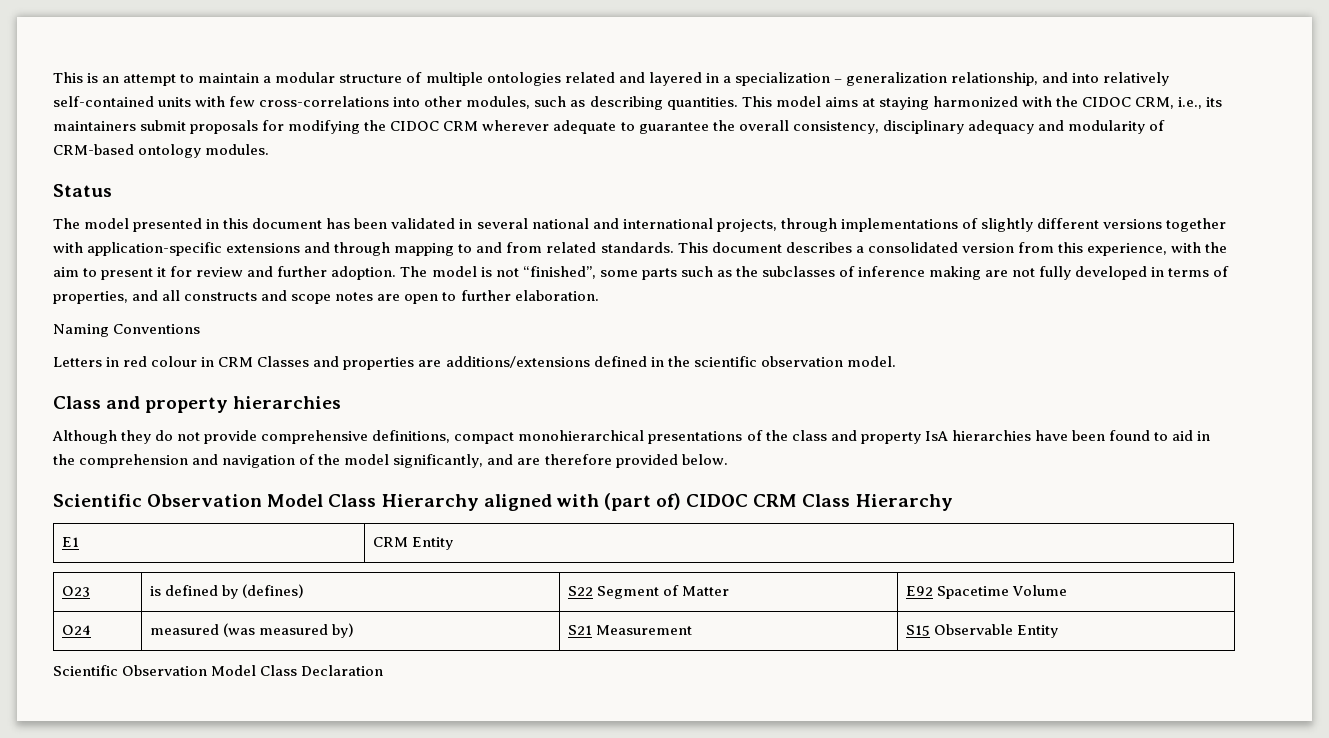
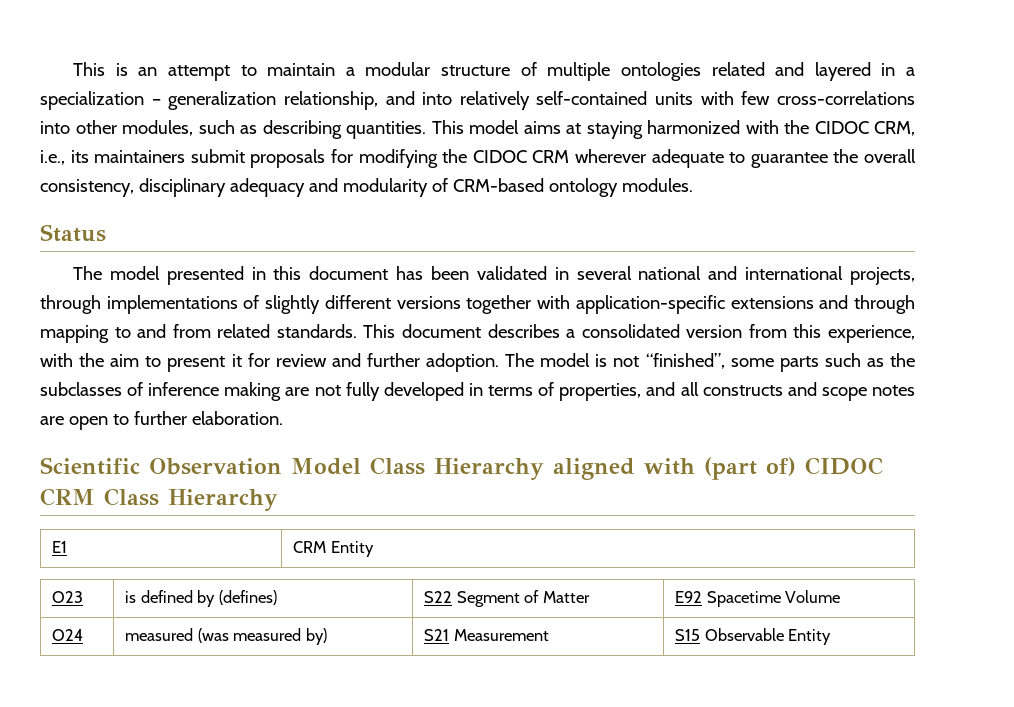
[53,324,201,337] [53,356,896,370] [53,396,342,413] [52,430,1211,444] [53,454,728,468] // Naming Conventions // Letters in red colour in CRM Classes and properties are additions/extensions defined in the scientific observation model. // Class and property hierarchies // Although they do not provide comprehensive definitions, compact monohierarchical presentations of the class and property IsA hierarchies have been found to aid in the comprehension and navigation of the model significantly, and are therefore provided below. -> (283, 418) none
[53,665,384,676] // Scientific Observation Model Class Declaration -> (832, 637) none

